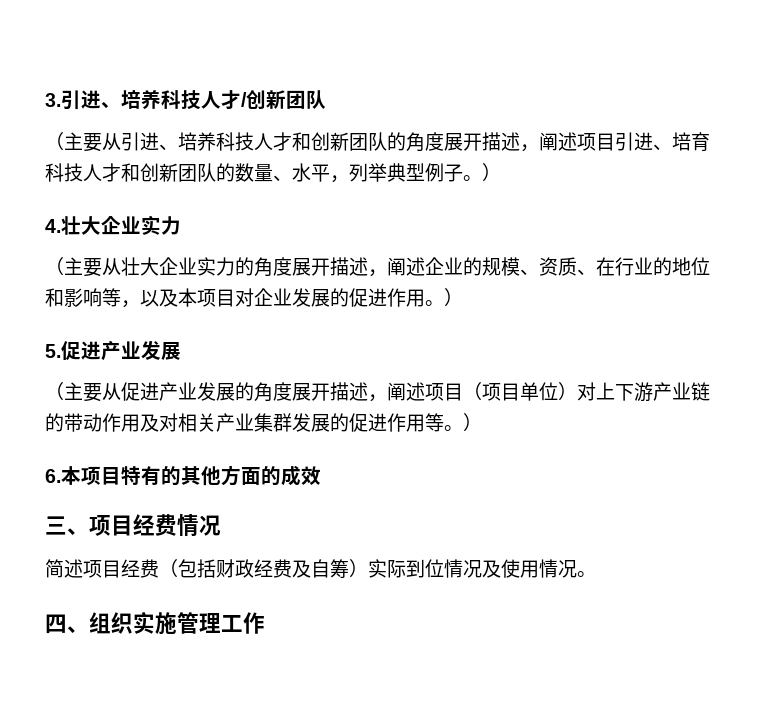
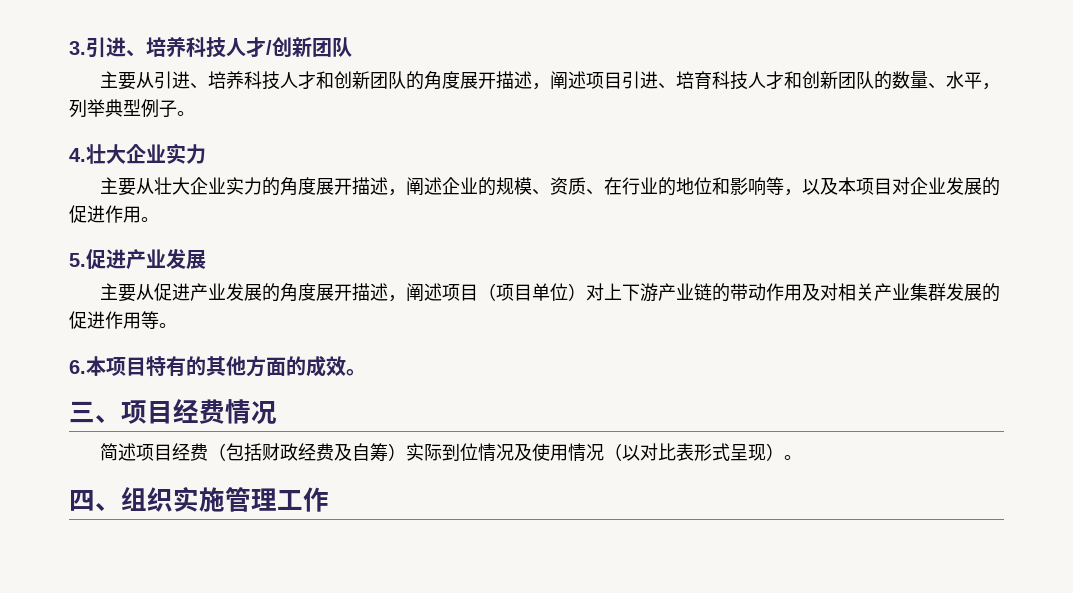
[45,132,64,151] （ -> (352, 47) none
[482,163,501,182] ） -> (195, 113) none
[45,257,64,276] （ -> (206, 154) none
[444,288,463,307] ） -> (159, 219) none
[45,382,64,401] （ -> (206, 259) none
[463,413,482,432] ） -> (177, 325) none
(321, 475) none -> [346,369,366,376] 。
(577, 569) none -> [603,443,784,461] （以对比表形式呈现）

